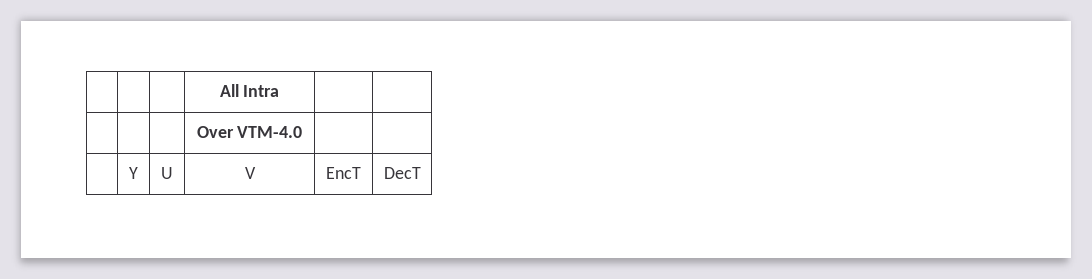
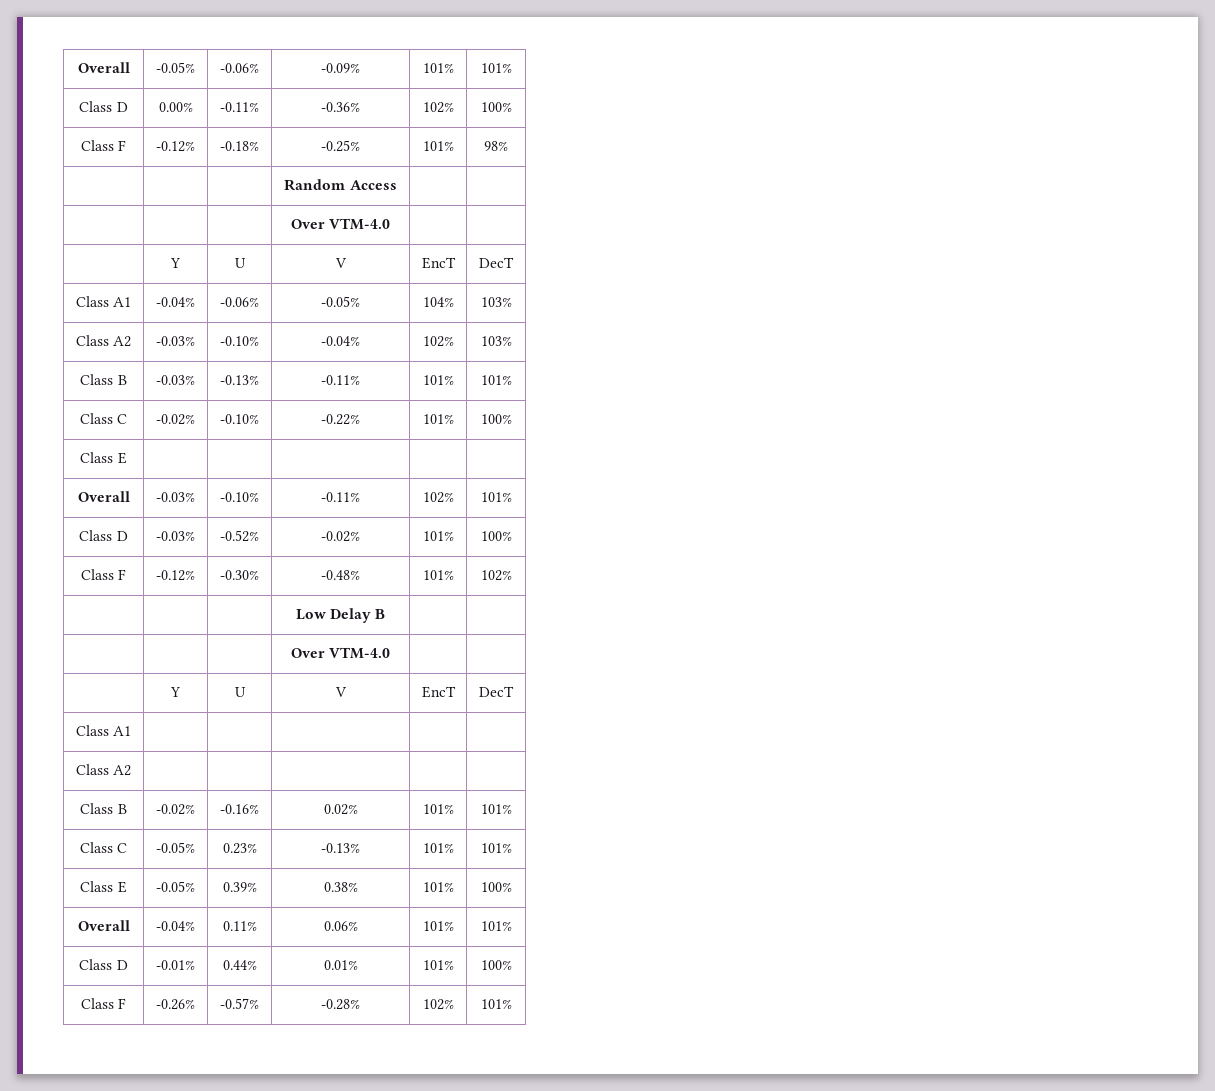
[219,84,280,97] [196,126,303,138] [129,167,138,179] [161,167,173,179] [244,167,256,179] [326,167,361,179] [383,167,421,179] | | | All Intra | | // | | | Over VTM-4.0 | | // | Y | U | V | EncT | DecT -> [77,62,130,73] [156,62,195,73] [220,63,259,73] [321,63,360,73] [422,63,454,73] [480,63,512,73] [79,101,128,112] [158,102,193,112] [220,102,259,112] [321,102,360,112] [422,102,454,113] [480,102,512,112] [80,140,127,151] [156,141,195,152] [220,141,259,151] [321,140,360,152] [422,141,454,151] [484,141,508,151] [284,179,397,191] [290,218,391,230] [170,258,180,268] [234,258,246,268] [334,258,347,268] [421,257,456,269] [479,257,514,268] [75,296,132,307] [156,297,195,307] [220,297,259,307] [321,296,360,307] [422,297,454,307] [480,297,512,307] [75,335,132,347] [156,336,195,346] [220,336,259,346] [321,336,360,346] [422,336,454,347] [480,336,512,346] [80,374,127,385] [156,375,195,385] [220,375,259,385] [321,375,360,385] [422,375,454,385] [480,375,512,385] [79,413,128,424] [156,414,195,425] [220,414,259,424] [321,414,360,425] [422,414,454,424] [480,414,512,424] [80,452,127,464] [77,491,130,502] [156,492,195,502] [220,492,259,502] [321,492,360,502] [422,492,454,503] [480,492,512,502] [79,530,128,541] [156,531,195,541] [220,530,259,542] [321,531,360,542] [422,531,454,541] [480,531,512,541] [80,569,127,580] [156,570,195,581] [220,570,259,580] [321,570,360,580] [422,570,454,580] [480,570,512,581] [295,608,386,623] [290,647,391,659] [170,687,180,697] [234,687,246,697] [334,687,347,697] [421,686,456,698] [479,686,514,697] [75,725,132,736] [75,764,132,776] [80,803,127,814] [156,804,195,815] [220,804,259,814] [323,804,358,815] [422,804,454,814] [480,804,512,814] [79,842,128,853] [156,842,195,853] [222,843,257,854] [321,843,360,853] [422,843,454,853] [480,843,512,853] [80,881,127,893] [156,881,195,892] [222,882,257,892] [323,882,358,892] [422,882,454,892] [480,882,512,892] [77,920,130,931] [156,921,195,931] [222,921,257,931] [323,921,358,931] [422,921,454,931] [480,921,512,931] [79,959,128,970] [156,960,195,970] [222,960,257,970] [323,960,358,970] [422,960,454,970] [480,960,512,970] [80,998,127,1009] [156,999,195,1010] [220,998,259,1009] [321,999,360,1010] [422,999,454,1010] [480,999,512,1009] Overall | -0.05% | -0.06% | -0.09% | 101% | 101% // Class D | 0.00% | -0.11% | -0.36% | 102% | 100% // Class F | -0.12% | -0.18% | -0.25% | 101% | 98% // | | | Random Access | | // | | | Over VTM-4.0 | | // | Y | U | V | EncT | DecT // Class A1 | -0.04% | -0.06% | -0.05% | 104% | 103% // Class A2 | -0.03% | -0.10% | -0.04% | 102% | 103% // Class B | -0.03% | -0.13% | -0.11% | 101% | 101% // Class C | -0.02% | -0.10% | -0.22% | 101% | 100% // Class E | | | | | // Overall | -0.03% | -0.10% | -0.11% | 102% | 101% // Class D | -0.03% | -0.52% | -0.02% | 101% | 100% // Class F | -0.12% | -0.30% | -0.48% | 101% | 102% // | | | Low Delay B | | // | | | Over VTM-4.0 | | // | Y | U | V | EncT | DecT // Class A1 | | | | | // Class A2 | | | | | // Class B | -0.02% | -0.16% | 0.02% | 101% | 101% // Class C | -0.05% | 0.23% | -0.13% | 101% | 101% // Class E | -0.05% | 0.39% | 0.38% | 101% | 100% // Overall | -0.04% | 0.11% | 0.06% | 101% | 101% // Class D | -0.01% | 0.44% | 0.01% | 101% | 100% // Class F | -0.26% | -0.57% | -0.28% | 102% | 101%

